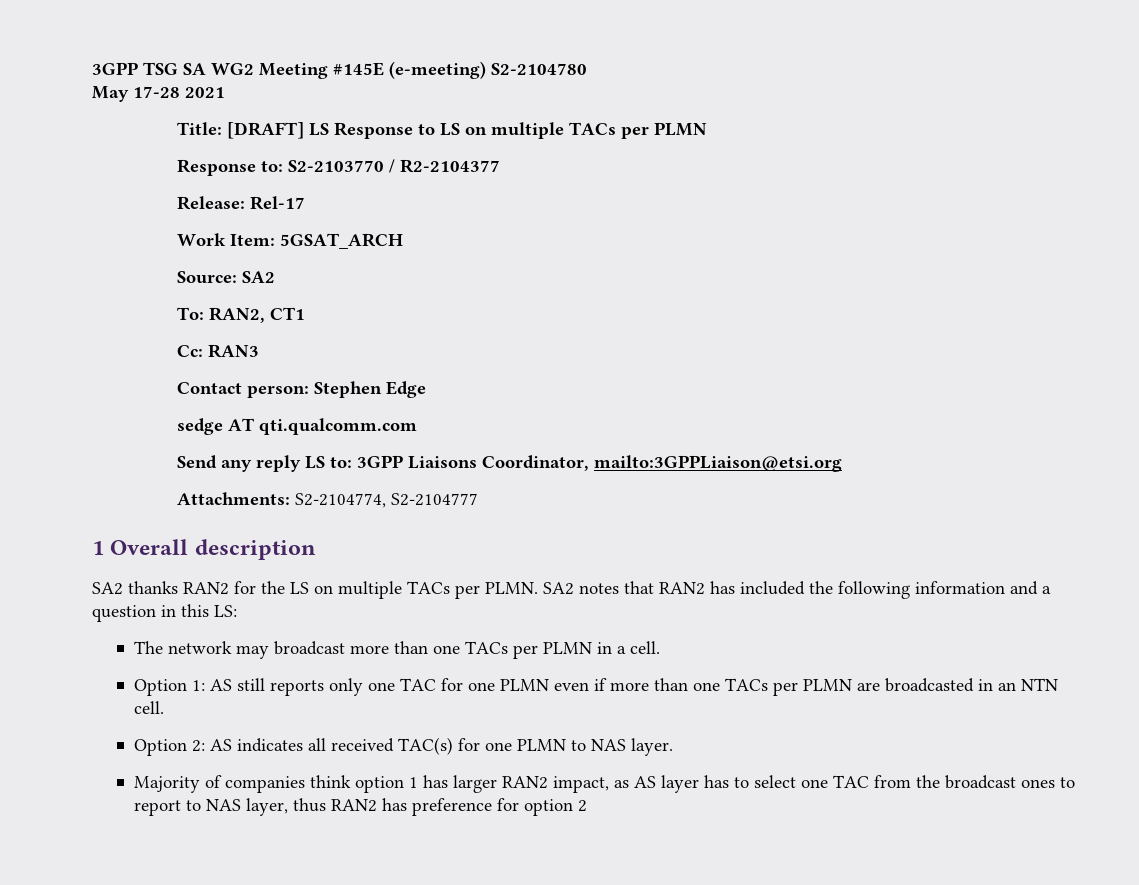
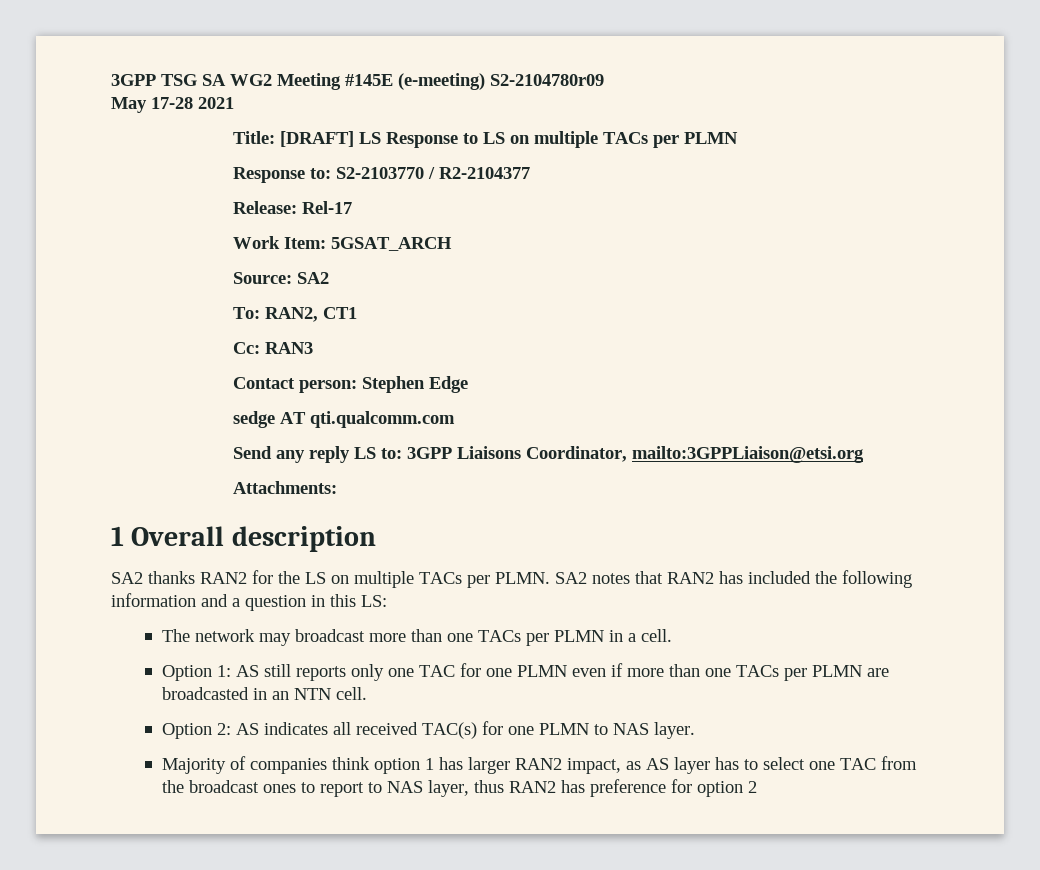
[491,63,587,75] S2-2104780 -> [490,74,604,86] S2-2104780r09
[295,493,479,508] S2-2104774, S2-2104777 -> (337, 487) none

